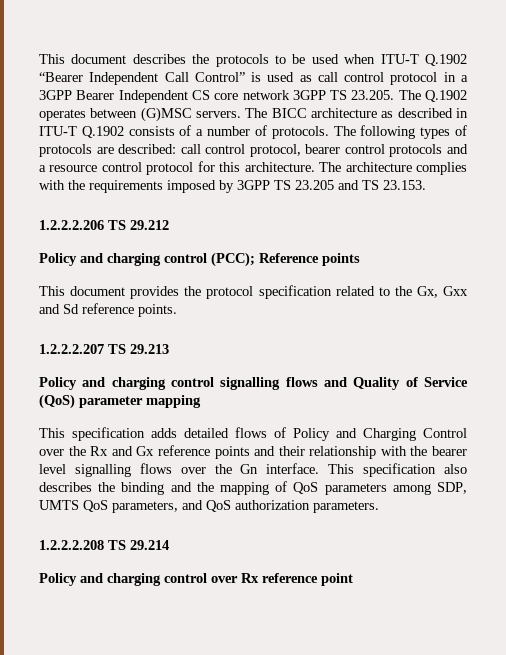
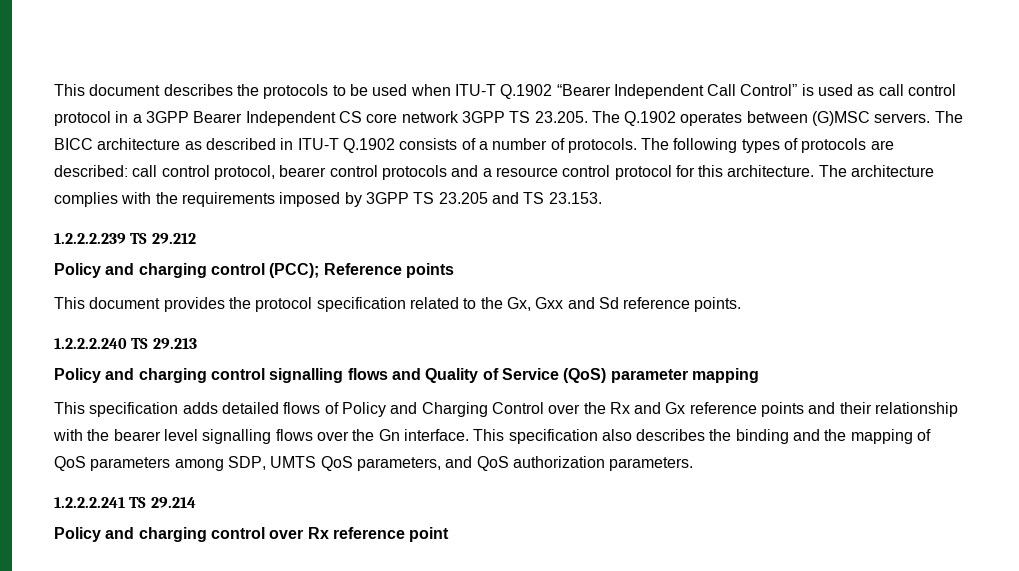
[39,220,104,230] 1.2.2.2.206 -> [54,233,126,244] 1.2.2.2.239
[39,344,104,354] 1.2.2.2.207 -> [54,338,127,349] 1.2.2.2.240
[39,540,104,550] 1.2.2.2.208 -> [54,497,125,508] 1.2.2.2.241

